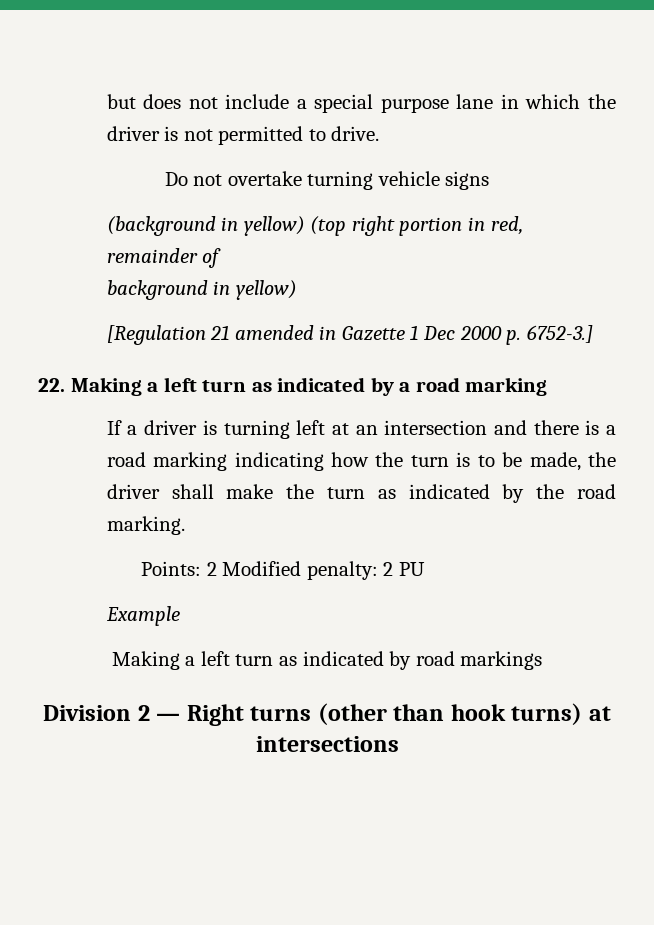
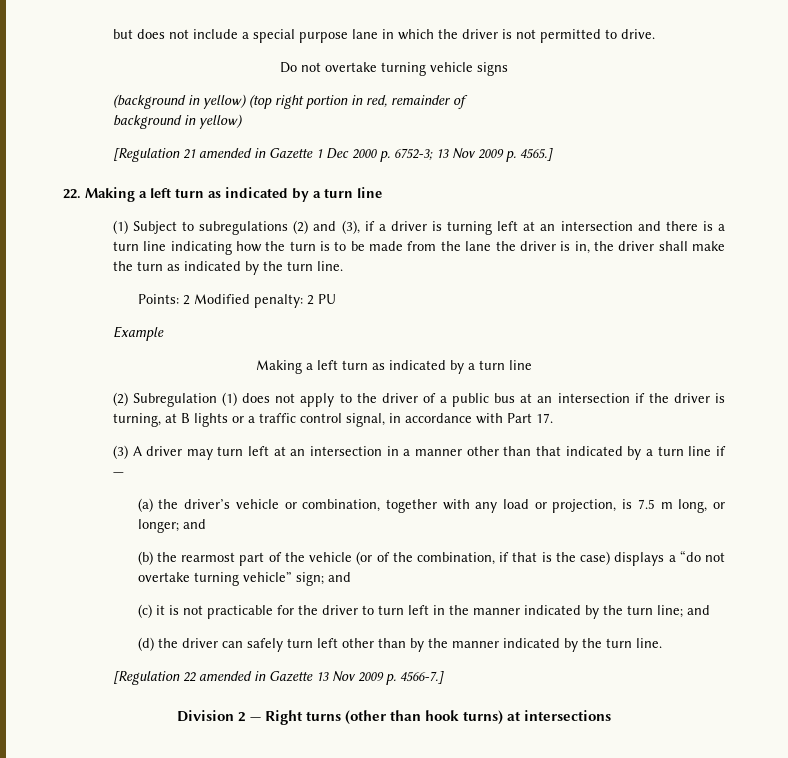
[526,325,593,343] 6752-3.] -> [393,148,553,162] 6752-3; 13 Nov 2009 p. 4565.]
[415,377,548,396] [106,420,122,435] road marking // If -> [324,187,382,198] [112,220,375,235] turn line // (1) Subject to subregulations (2) and (3), if
[106,452,228,471] road marking -> [112,241,167,251] turn line
[529,452,581,471] made, -> [369,241,590,254] made from the lane the driver is in,
[576,484,616,499] [106,516,185,535] road marking. -> [286,261,343,271] turn line.
[415,651,543,670] road markings -> [468,360,532,370] [112,392,725,407] [112,413,553,427] [112,445,727,460] [112,472,124,476] [137,498,725,513] [137,519,206,533] [137,550,725,566] [137,572,351,586] [137,604,710,619] [137,637,662,652] [112,671,444,685] a turn line // (2) Subregulation (1) does not apply to the driver of a public bus at an intersection if the driver is turning, at B lights or a traffic control signal, in accordance with Part 17. // (3) A driver may turn left at an intersection in a manner other than that indicated by a turn line if — // (a) the driver’s vehicle or combination, together with any load or projection, is 7.5 m long, or longer; and // (b) the rearmost part of the vehicle (or of the combination, if that is the case) displays a “do not overtake turning vehicle” sign; and // (c) it is not practicable for the driver to turn left in the manner indicated by the turn line; and // (d) the driver can safely turn left other than by the manner indicated by the turn line. // [Regulation 22 amended in Gazette 13 Nov 2009 p. 4566-7.]

